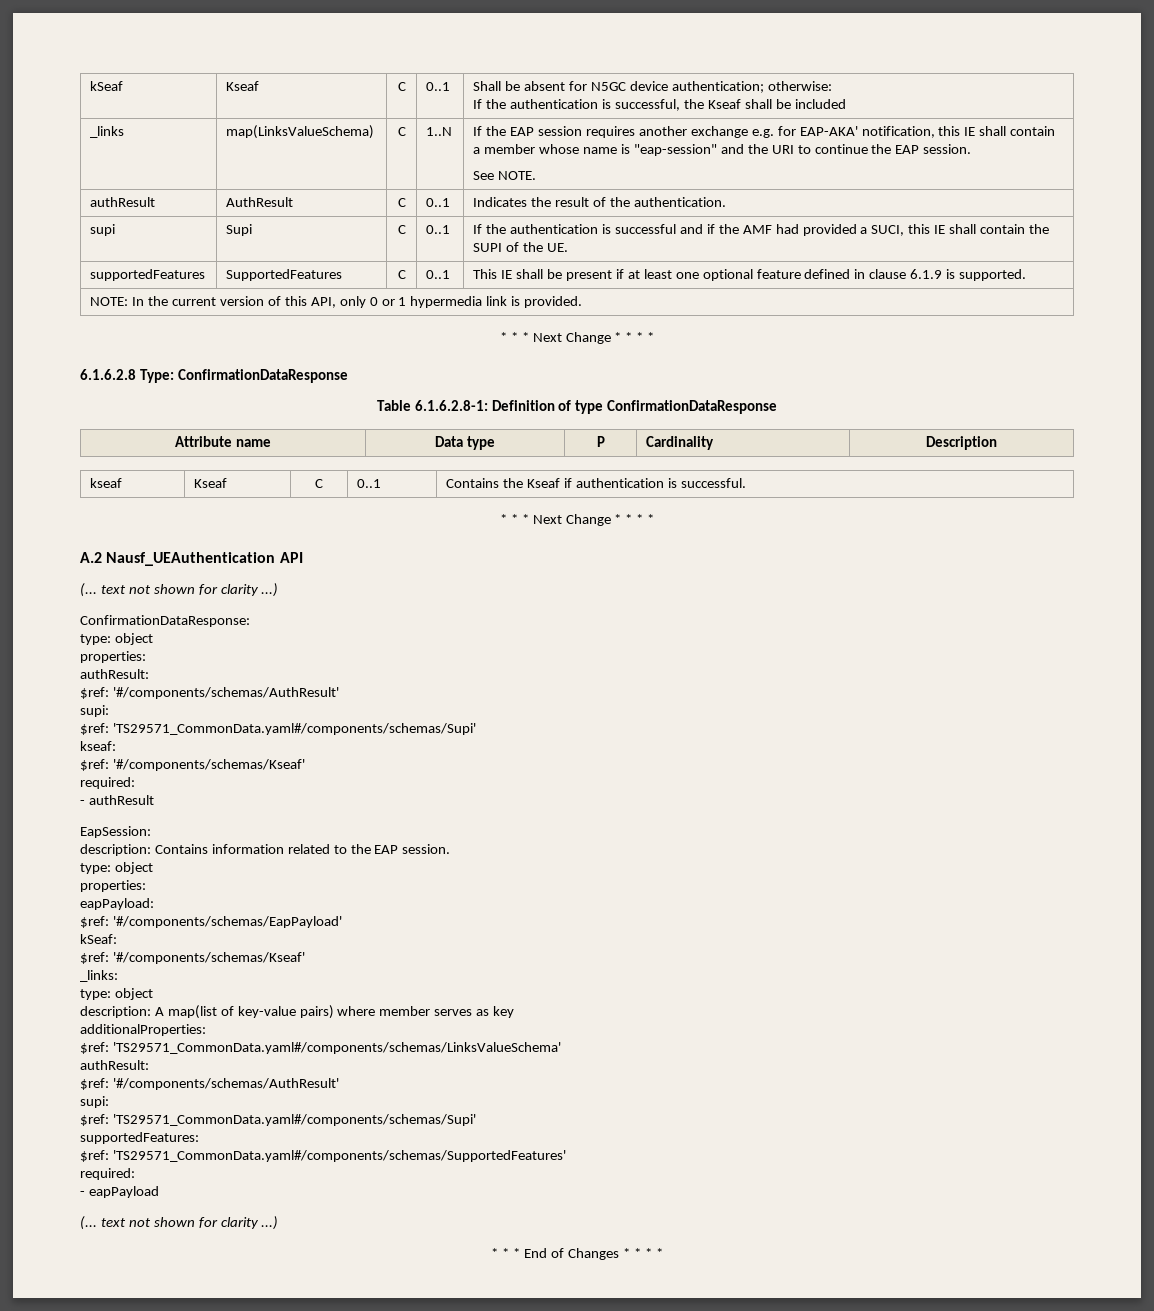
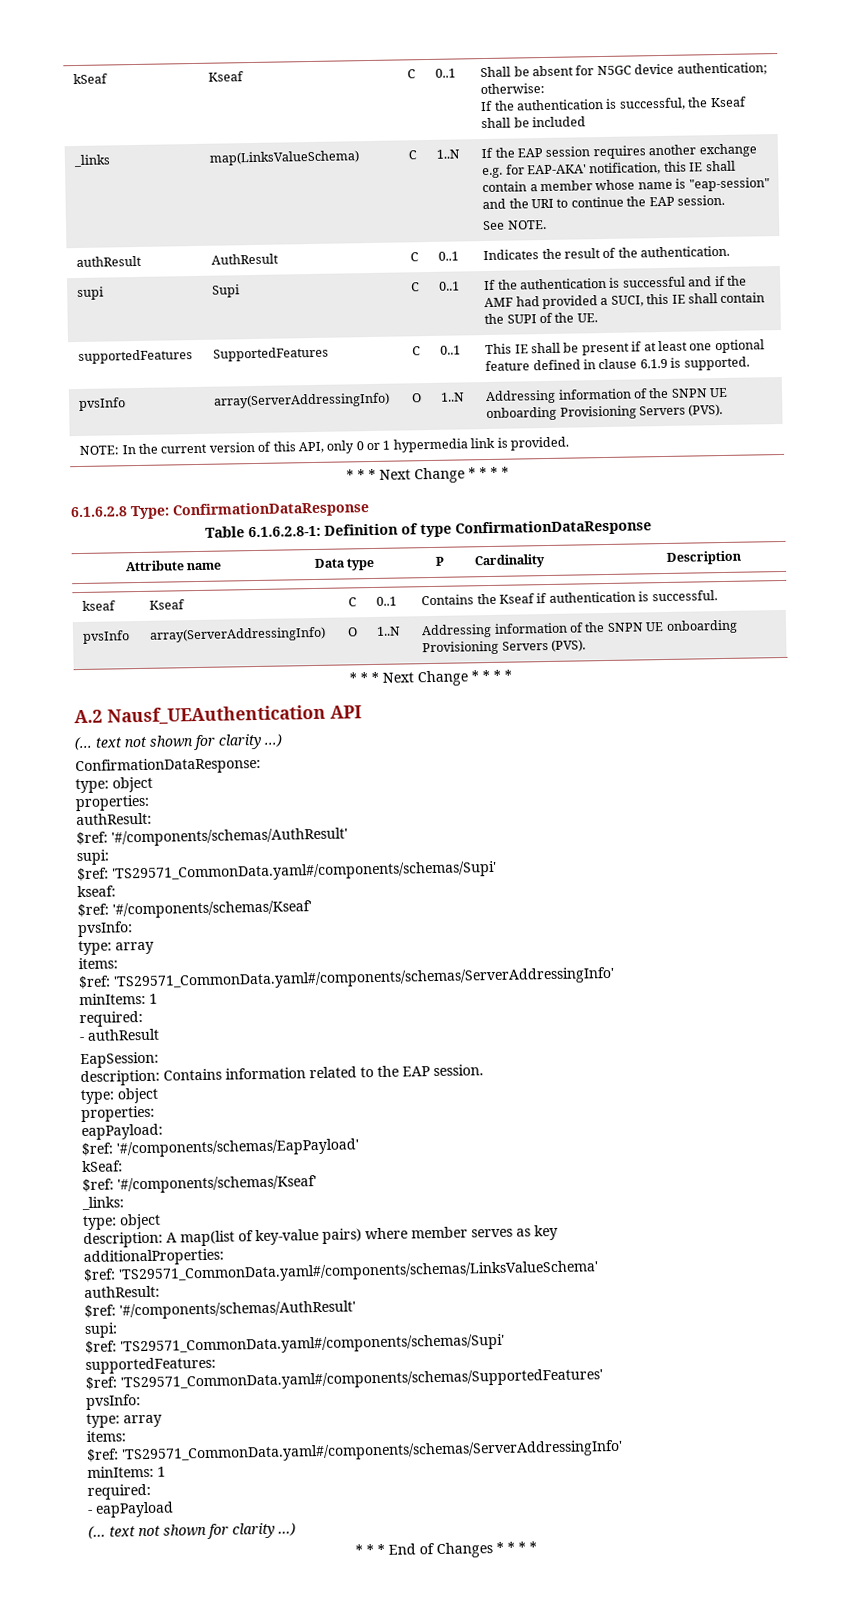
(1026, 275) none -> [79,397,127,411] [213,392,391,409] [411,393,422,403] [440,392,466,402] [485,387,729,405] [486,403,724,422] // pvsInfo | array(ServerAddressingInfo) | O | 1..N | Addressing information of the SNPN UE onboarding Provisioning Servers (PVS).
(746, 483) none -> [82,630,131,644] [149,626,327,643] [347,627,358,637] [376,626,402,636] [421,619,738,639] [422,639,587,656] // pvsInfo | array(ServerAddressingInfo) | O | 1..N | Addressing information of the SNPN UE onboarding Provisioning Servers (PVS).
(305, 765) none -> [77,921,133,938] [78,940,154,956] [78,957,118,970] [78,966,615,991] [79,992,158,1006] // pvsInfo: // type: array // items: // $ref: 'TS29571_CommonData.yaml#/components/schemas/ServerAddressingInfo' // minItems: 1
(566, 1156) none -> [86,1394,141,1411] [86,1413,162,1429] [86,1430,126,1443] [86,1439,623,1464] [87,1465,166,1479] // pvsInfo: // type: array // items: // $ref: 'TS29571_CommonData.yaml#/components/schemas/ServerAddressingInfo' // minItems: 1

